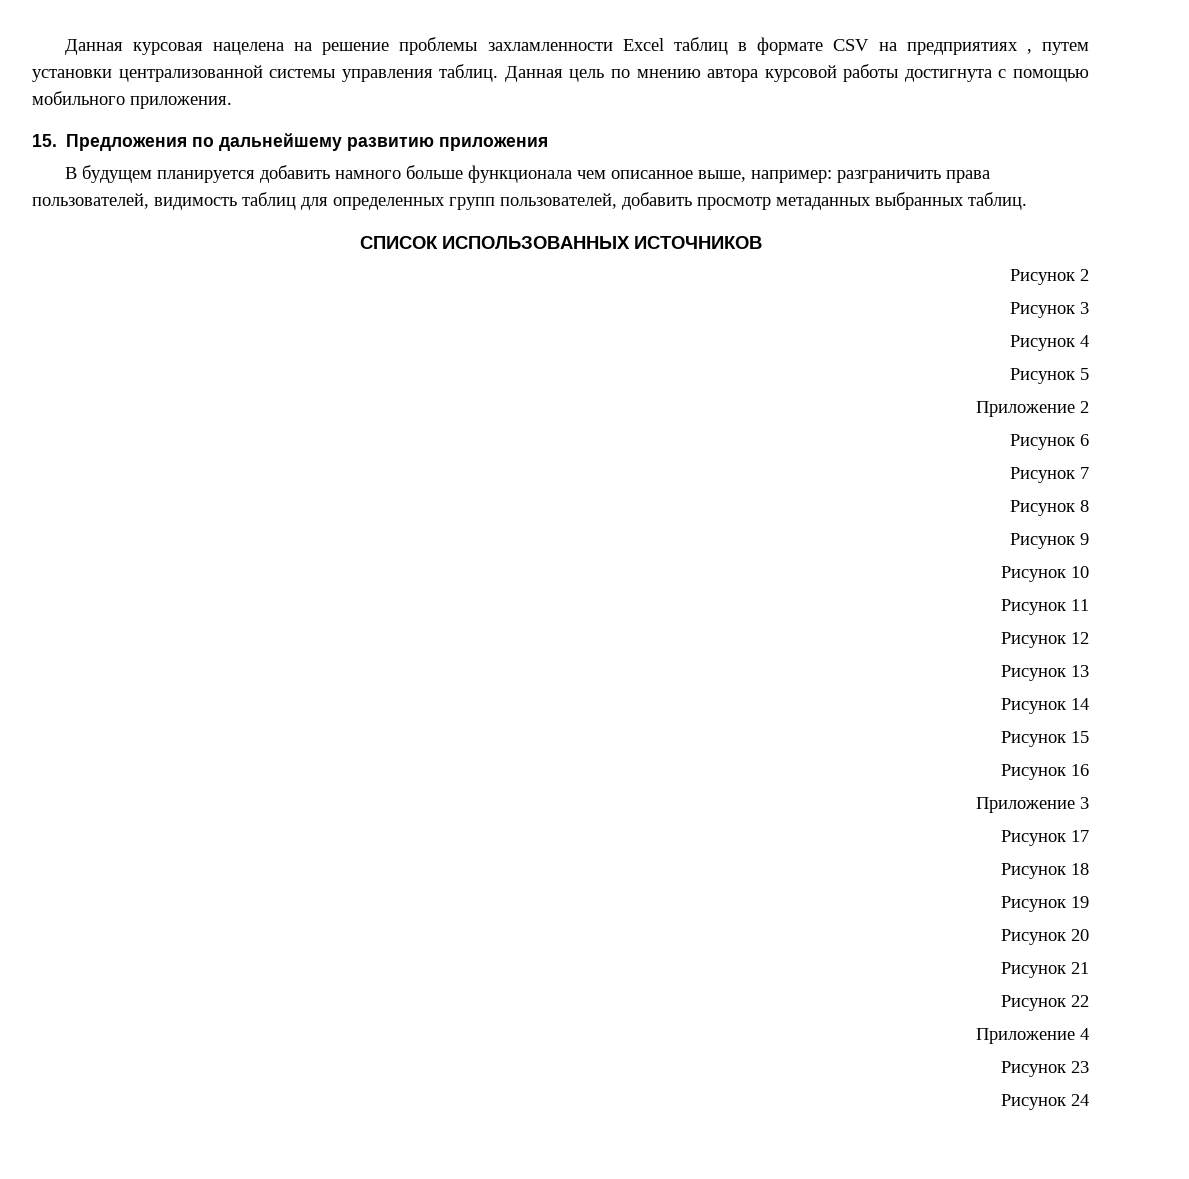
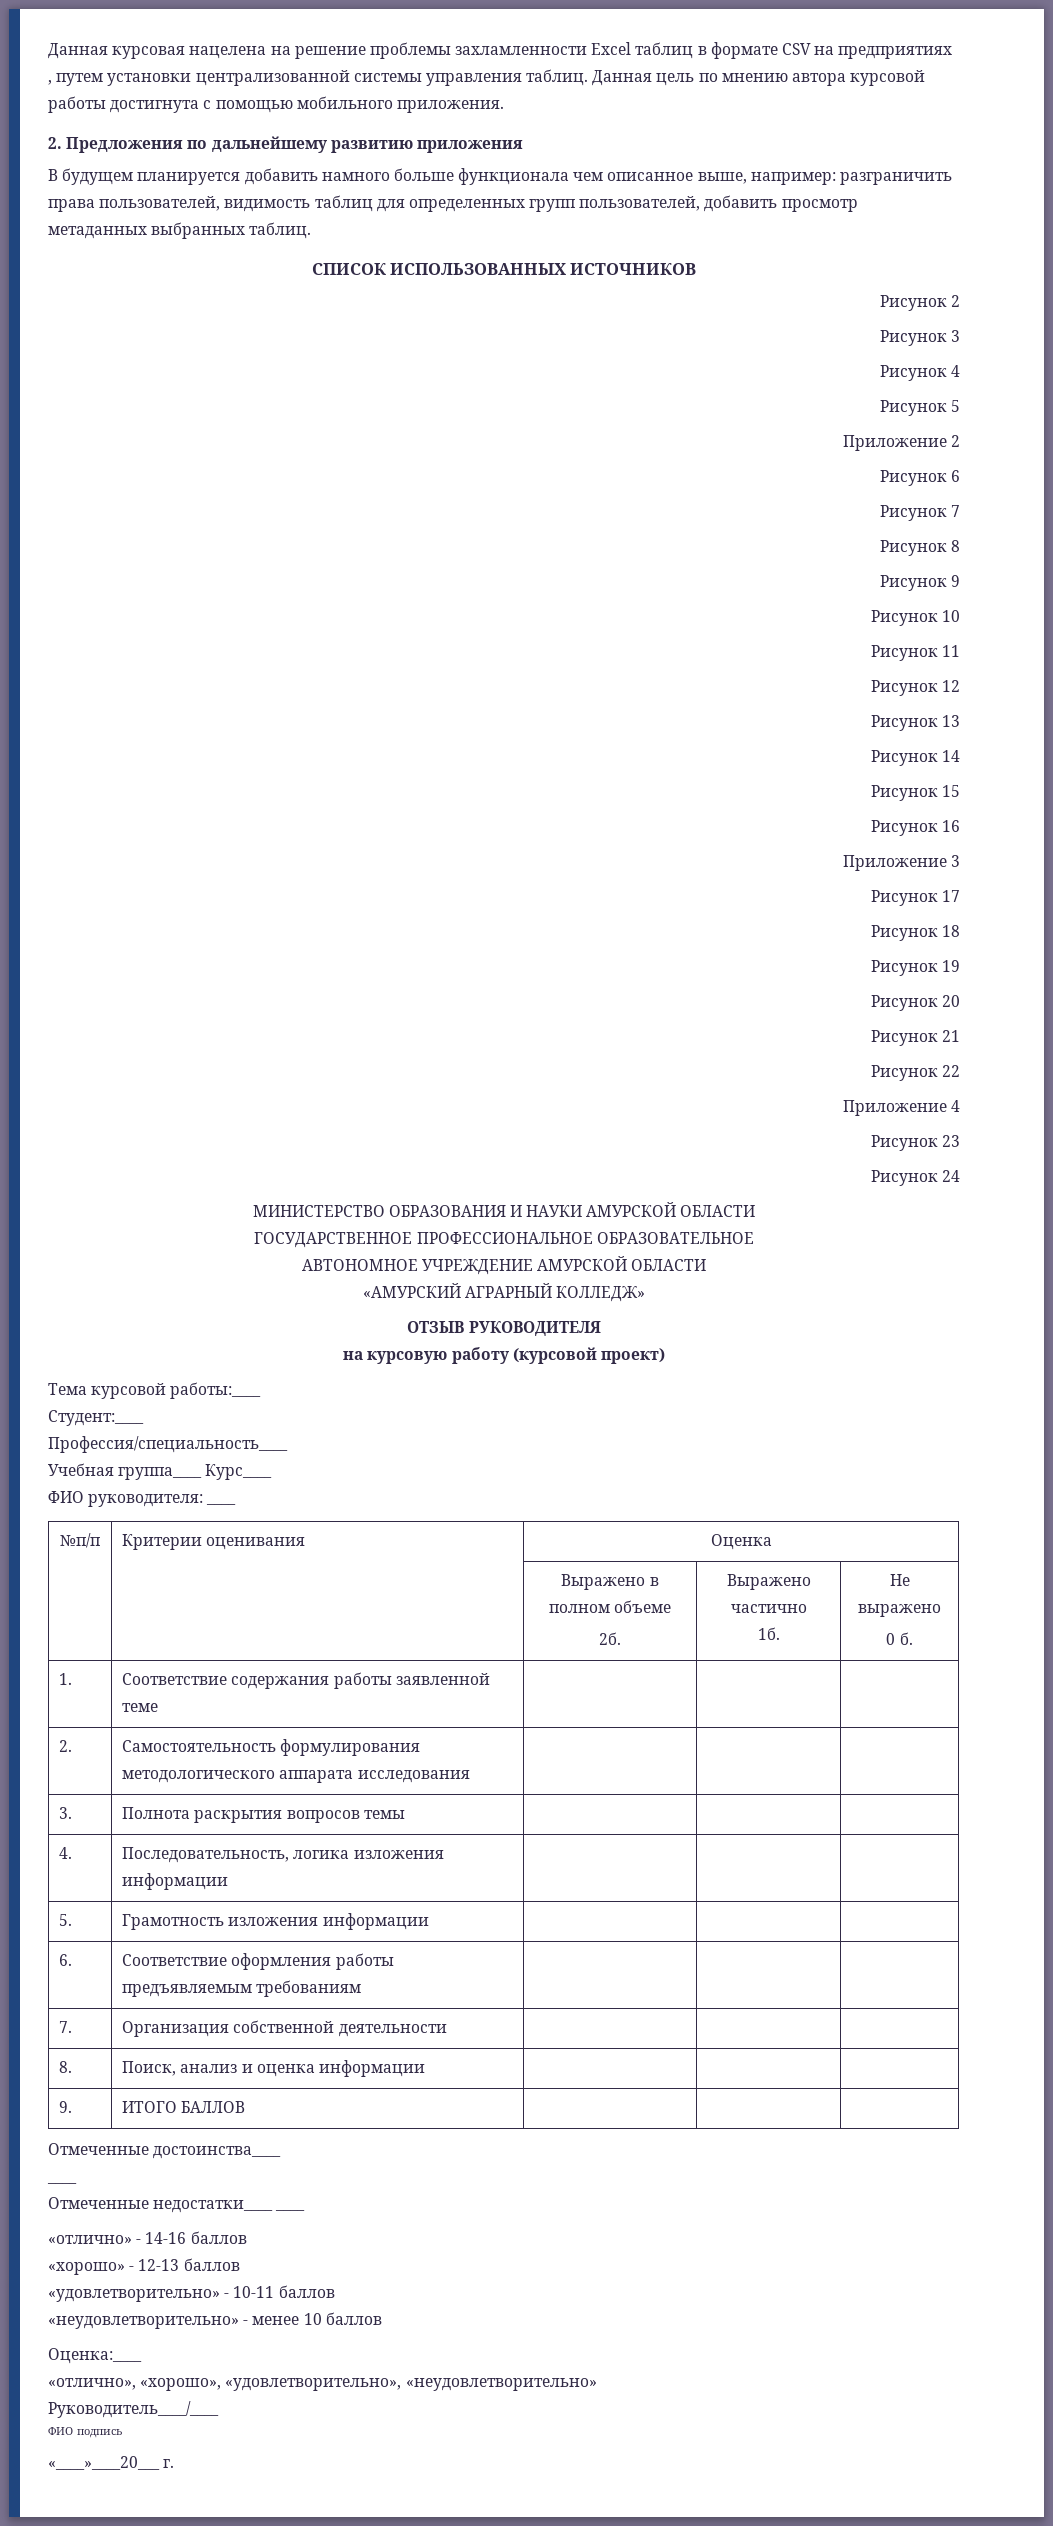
[32,134,57,147] 15. -> [48,137,62,149] 2.
(1089, 1100) none -> [252,1202,756,1217] [254,1232,754,1248] [301,1256,707,1275] [362,1283,646,1302] [407,1321,601,1336] [343,1347,665,1364] [48,1382,262,1399] [48,1410,144,1426] [48,1436,288,1453] [48,1463,273,1480] [48,1491,237,1507] [60,1533,100,1548] [122,1534,306,1550] [710,1534,772,1550] [561,1574,659,1590] [548,1600,672,1613] [599,1632,621,1645] [726,1574,811,1590] [730,1604,807,1613] [757,1627,780,1640] [889,1574,910,1586] [858,1604,941,1617] [886,1632,913,1645] [59,1673,73,1685] [122,1672,490,1689] [122,1703,159,1712] [59,1740,73,1752] [122,1739,421,1756] [122,1770,470,1783] [59,1807,73,1819] [122,1807,405,1823] [59,1847,73,1859] [122,1847,444,1863] [122,1873,229,1890] [59,1914,73,1926] [122,1913,429,1930] [59,1954,73,1966] [122,1953,394,1970] [122,1980,362,1997] [59,2021,73,2033] [122,2020,447,2037] [59,2061,73,2073] [122,2060,425,2077] [59,2101,73,2113] [122,2101,246,2113] [48,2143,282,2159] [47,2182,77,2184] [48,2197,306,2213] [48,2231,247,2244] [48,2258,240,2275] [48,2285,335,2302] [48,2312,382,2329] [48,2348,142,2364] [48,2378,597,2391] [48,2401,219,2418] [48,2427,124,2438] [48,2456,175,2470] // МИНИСТЕРСТВО ОБРАЗОВАНИЯ И НАУКИ АМУРСКОЙ ОБЛАСТИ // ГОСУДАРСТВЕННОЕ ПРОФЕССИОНАЛЬНОЕ ОБРАЗОВАТЕЛЬНОЕ // АВТОНОМНОЕ УЧРЕЖДЕНИЕ АМУРСКОЙ ОБЛАСТИ // «АМУРСКИЙ АГРАРНЫЙ КОЛЛЕДЖ» // ОТЗЫВ РУКОВОДИТЕЛЯ // на курсовую работу (курсовой проект) // Тема курсовой работы:____ // Студент:____ // Профессия/специальность____ // Учебная группа____ Курс____ // ФИО руководителя: ____ // №п/п | Критерии оценивания | Оценка // | | Выражено в полном объеме // 2б. | Выражено частично // 1б. | Не выражено // 0 б. // 1. | Соответствие содержания работы заявленной теме | | | // 2. | Самостоятельность формулирования методологического аппарата исследования | | | // 3. | Полнота раскрытия вопросов темы | | | // 4. | Последовательность, логика изложения информации | | | // 5. | Грамотность изложения информации | | | // 6. | Соответствие оформления работы предъявляемым требованиям | | | // 7. | Организация собственной деятельности | | | // 8. | Поиск, анализ и оценка информации | | | // 9. | ИТОГО БАЛЛОВ | | | // Отмеченные достоинства____ // ____ // Отмеченные недостатки____ ____ // «отлично» - 14-16 баллов // «хорошо» - 12-13 баллов // «удовлетворительно» - 10-11 баллов // «неудовлетворительно» - менее 10 баллов // Оценка:____ // «отлично», «хорошо», «удовлетворительно», «неудовлетворительно» // Руководитель____/____ // ФИО подпись // «____»____20___ г.

